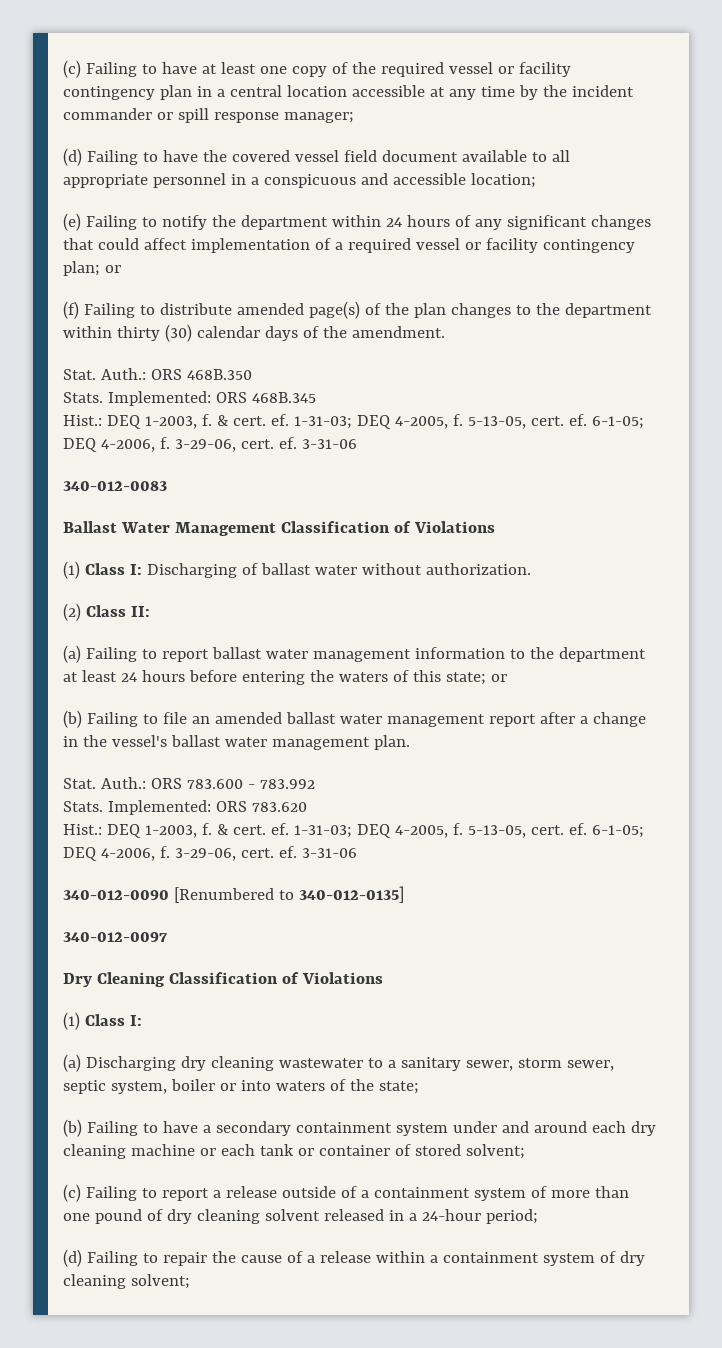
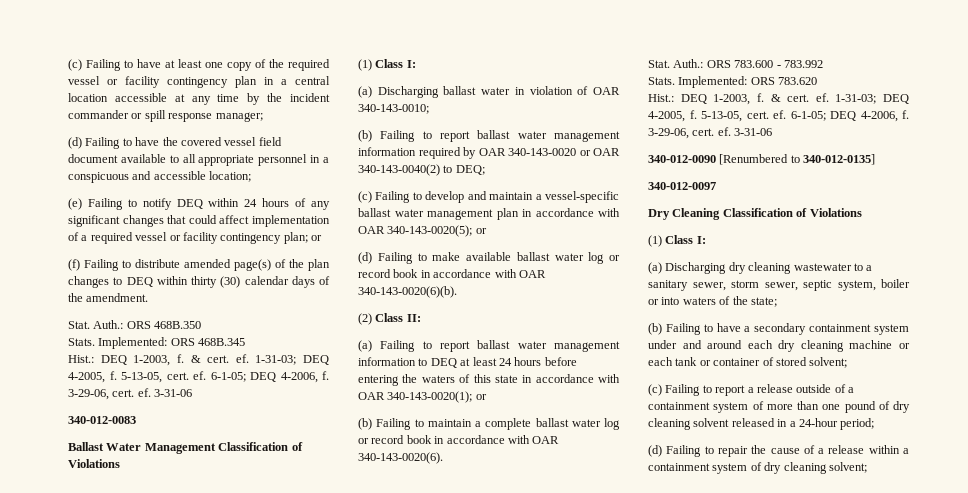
[211,215,328,230] the department -> [176,199,203,209] DEQ
[535,303,652,318] the department -> [126,277,153,287] DEQ
[146,563,531,578] Discharging of ballast water without authorization. -> [358,86,620,98] [358,104,429,114] [358,130,620,142] [358,147,620,159] [358,164,485,176] [358,191,619,203] [358,208,620,220] [358,225,487,237] [358,252,620,264] [358,269,546,278] [358,286,457,298] // (a) Discharging ballast water in violation of OAR 340-143-0010; // (b) Failing to report ballast water management information required by OAR 340-143-0020 or OAR 340-143-0040(2) to DEQ; // (c) Failing to develop and maintain a vessel-specific ballast water management plan in accordance with OAR 340-143-0020(5); or // (d) Failing to make available ballast water log or record book in accordance with OAR 340-143-0020(6)(b).
[529,647,646,662] the department -> [430,358,457,368] DEQ
[445,672,507,685] [63,710,646,728] [63,735,410,750] state; or // (b) Failing to file an amended ballast water management report after a change in the vessel's ballast water management plan. -> [494,374,620,383] [358,391,487,403] [358,418,620,430] [358,435,560,444] [358,452,443,464] state in accordance with OAR 340-143-0020(1); or // (b) Failing to maintain a complete ballast water log or record book in accordance with OAR 340-143-0020(6).

